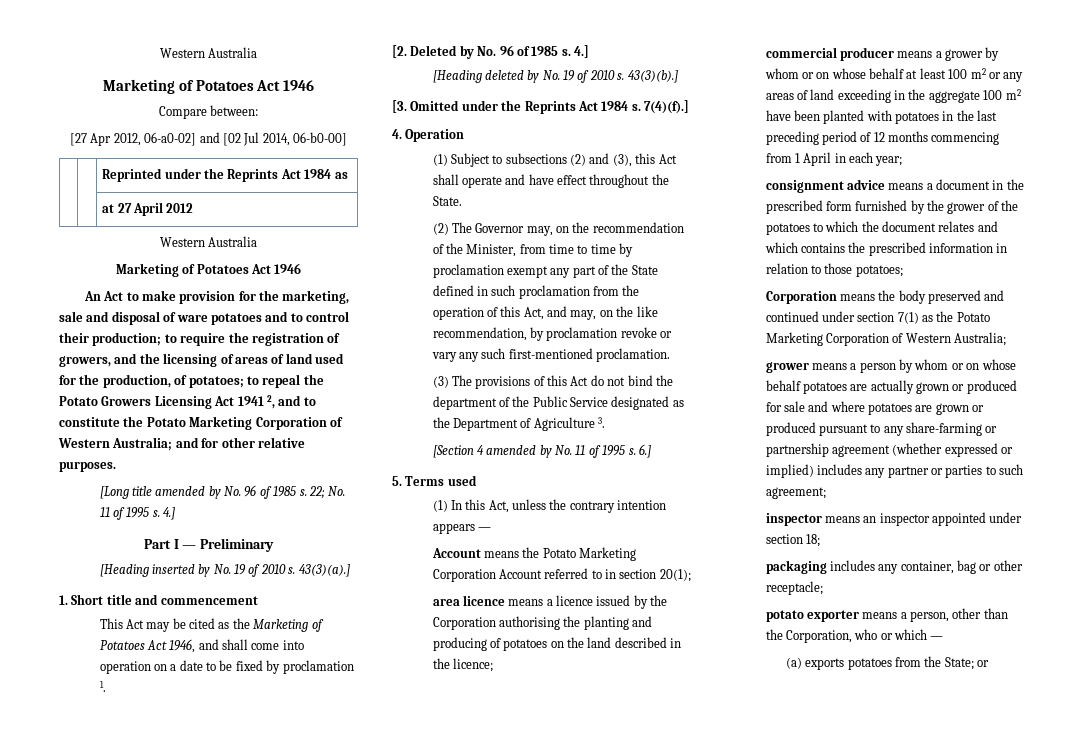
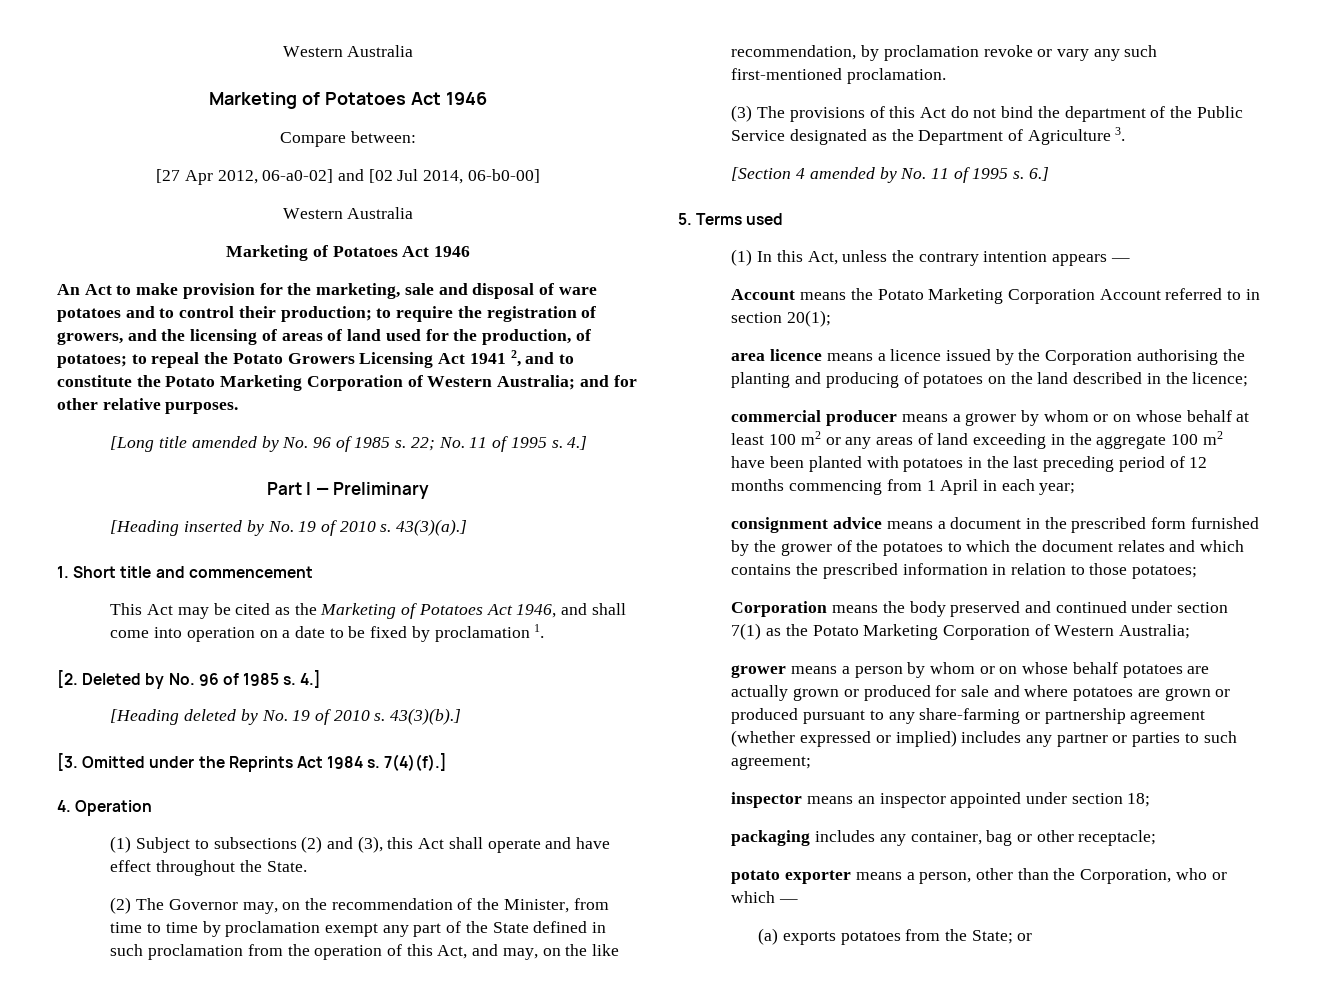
[102,168,348,182] [102,202,194,216] // | | Reprinted under the Reprints Act 1984 as // | | at 27 April 2012 -> (540, 176) none

